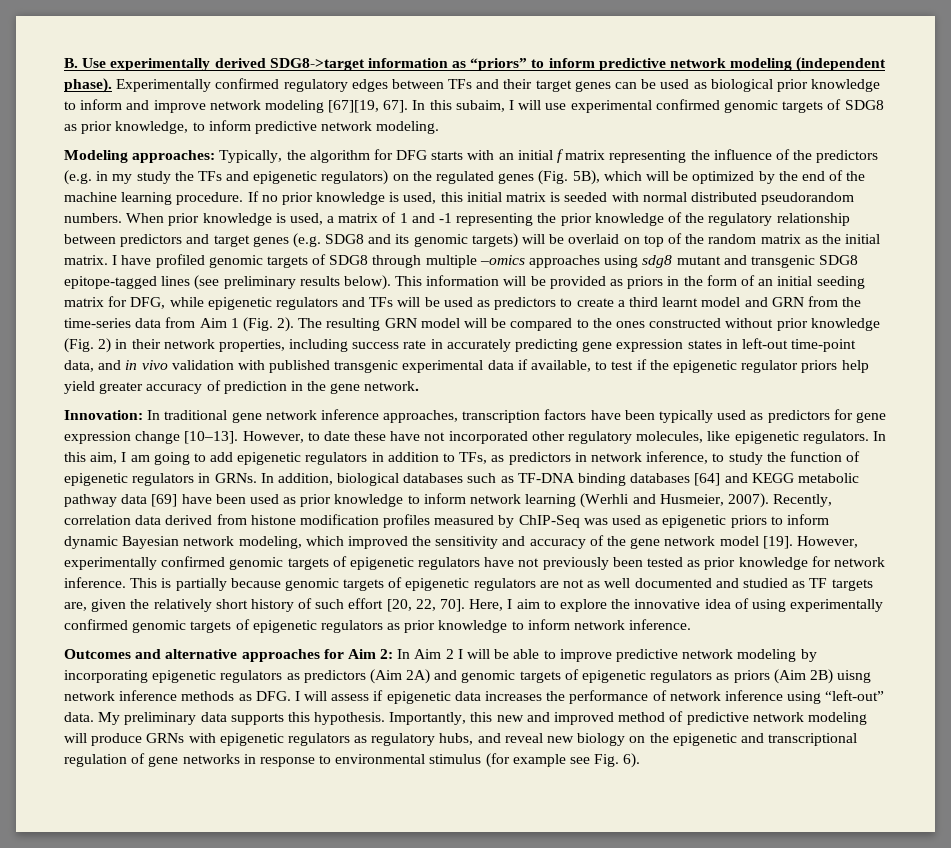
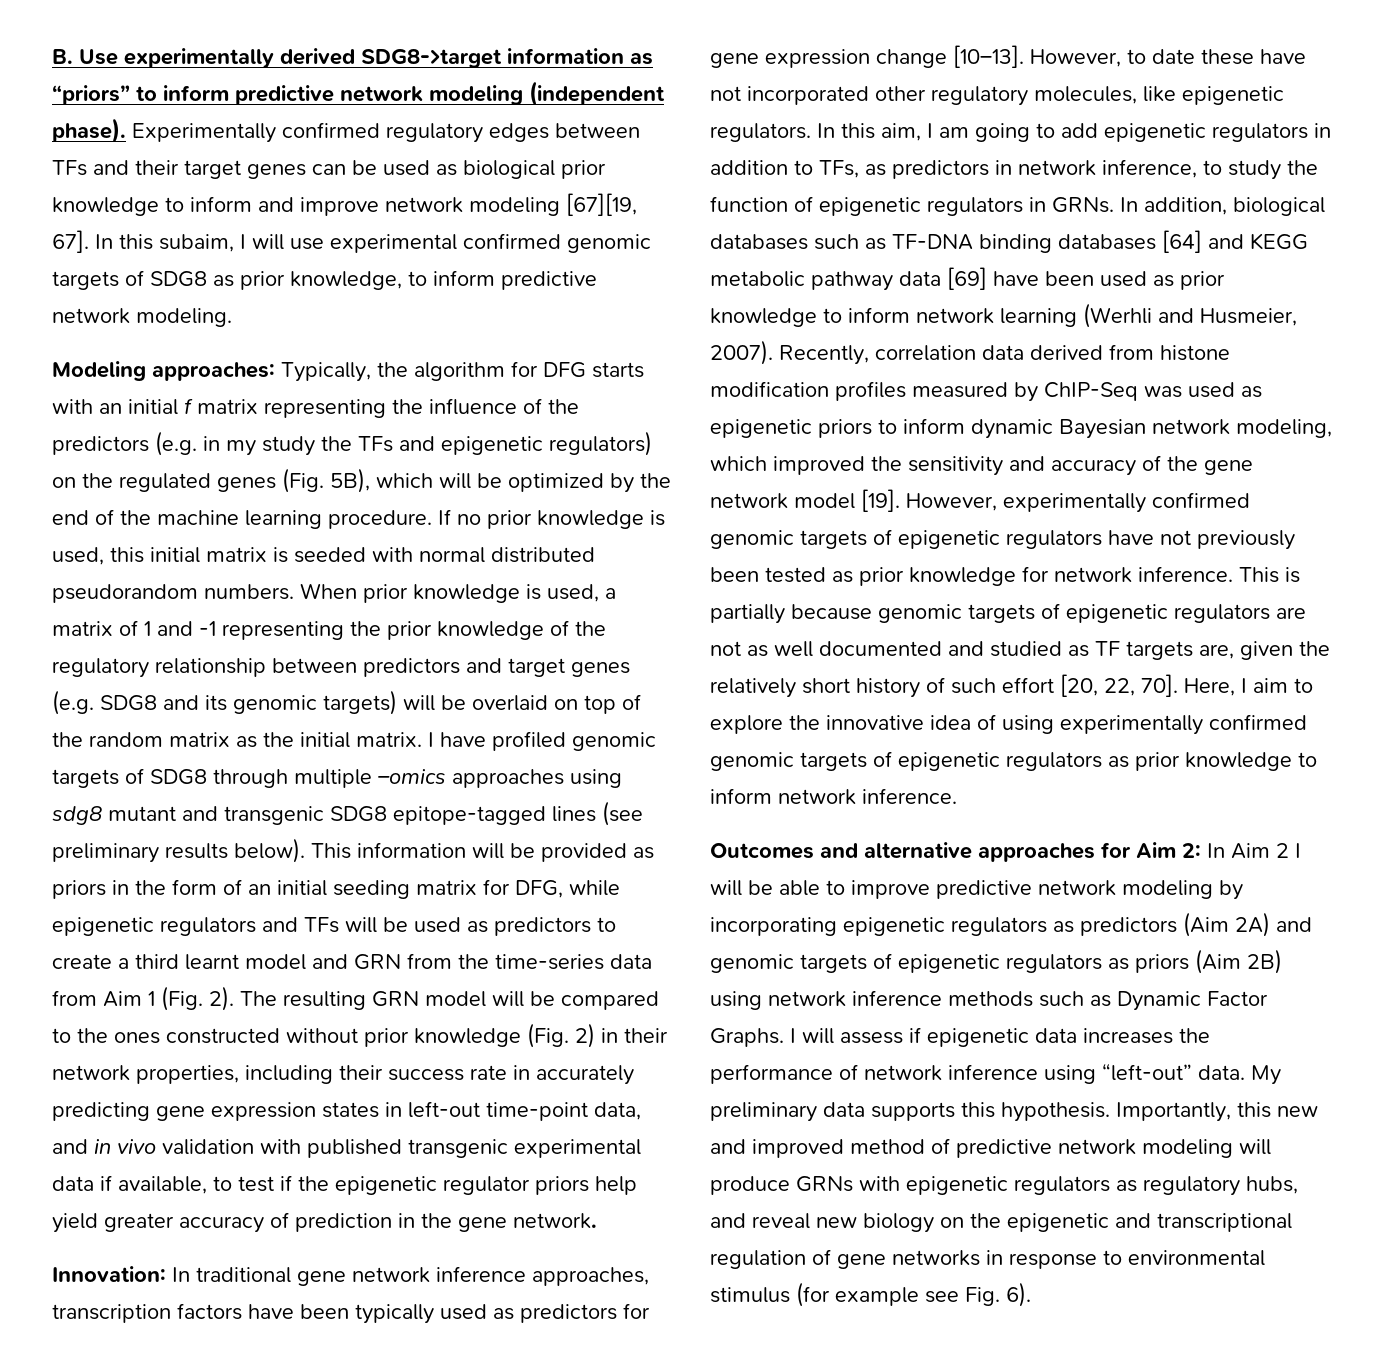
(349, 345) none -> [339,1065,383,1080] their
[837,670,872,683] uisng -> [710,991,762,1010] using
[238,691,291,701] as DFG. -> [1039,991,1268,1011] [710,1028,784,1047] such as Dynamic Factor Graphs.

